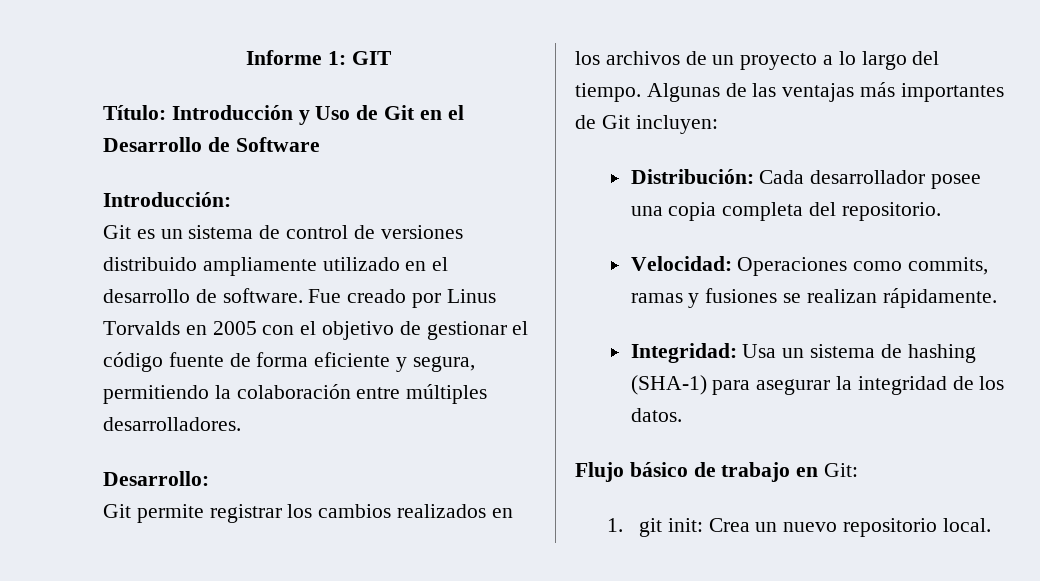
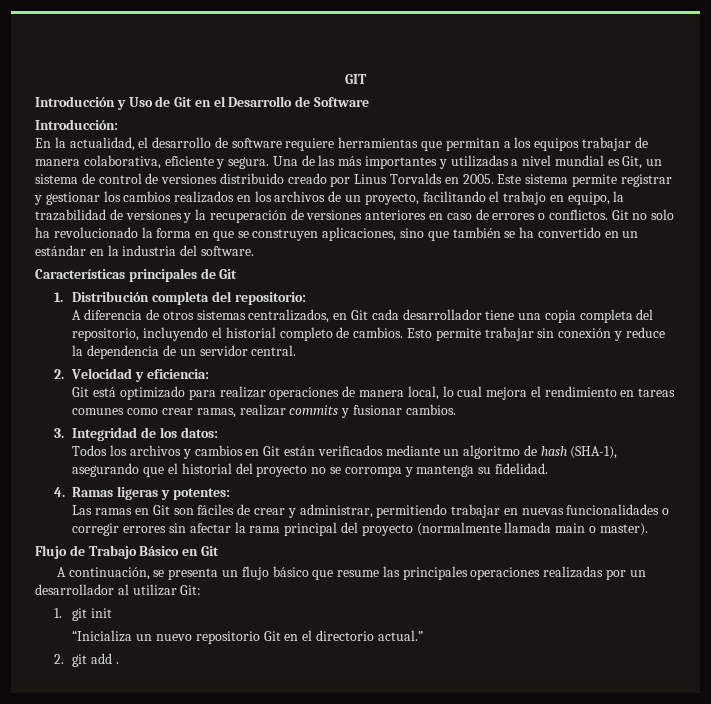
[246,50,346,65] Informe 1: -> (345, 79) none
[103,105,166,120] Título: -> (367, 79) none
[103,225,155,239] Git es -> [35,137,648,151] [35,155,643,169] En la actualidad, el desarrollo de software requiere herramientas que permitan a los equipos trabajar de manera colaborativa, eficiente y segura. Una de las más importantes y utilizadas a nivel mundial es Git,
[202,257,449,276] [103,288,342,303] ampliamente utilizado en el desarrollo de software. Fue -> (284, 178) none
[212,321,529,340] [103,352,475,372] [103,384,488,404] [103,417,241,431] [103,471,209,486] [103,504,282,523] 2005 con el objetivo de gestionar el código fuente de forma eficiente y segura, permitiendo la colaboración entre múltiples desarrolladores. // Desarrollo: // Git permite registrar -> [462,174,672,187] [34,192,100,205] 2005. Este sistema permite registrar y gestionar
[740,51,940,70] [575,82,1004,102] [575,115,718,134] [630,169,982,189] [630,202,941,221] [630,256,989,276] [630,288,997,308] [630,343,976,363] [630,375,1005,395] [630,408,682,422] [575,462,819,482] proyecto a lo largo del tiempo. Algunas de las ventajas más importantes de Git incluyen: // Distribución: Cada desarrollador posee una copia completa del repositorio. // Velocidad: Operaciones como commits, ramas y fusiones se realizan rápidamente. // Integridad: Usa un sistema de hashing (SHA-1) para asegurar la integridad de los datos. // Flujo básico de trabajo en -> [364,191,625,205] [35,209,675,223] [35,227,639,241] [35,245,254,256] [35,268,238,282] [53,291,306,305] [72,309,654,323] [72,327,665,341] [72,345,297,359] [53,368,210,382] [72,386,676,400] [72,404,456,418] [53,427,218,441] [72,445,618,459] [72,463,548,477] [53,486,230,500] [72,504,670,518] [72,522,648,536] [35,545,219,559] [56,566,646,580] [35,584,177,596] proyecto, facilitando el trabajo en equipo, la trazabilidad de versiones y la recuperación de versiones anteriores en caso de errores o conflictos. Git no solo ha revolucionado la forma en que se construyen aplicaciones, sino que también se ha convertido en un estándar en la industria del software. // Características principales de Git // 1. Distribución completa del repositorio: // A diferencia de otros sistemas centralizados, en Git cada desarrollador tiene una copia completa del repositorio, incluyendo el historial completo de cambios. Esto permite trabajar sin conexión y reduce la dependencia de un servidor central. // 2. Velocidad y eficiencia: // Git está optimizado para realizar operaciones de manera local, lo cual mejora el rendimiento en tareas comunes como crear ramas, realizar commits y fusionar cambios. // 3. Integridad de los datos: // Todos los archivos y cambios en Git están verificados mediante un algoritmo de hash (SHA-1), asegurando que el historial del proyecto no se corrompa y mantenga su fidelidad. // 4. Ramas ligeras y potentes: // Las ramas en Git son fáciles de crear y administrar, permitiendo trabajar en nuevas funcionalidades o corregir errores sin afectar la rama principal del proyecto (normalmente llamada main o master). // Flujo de Trabajo Básico en Git // A continuación, se presenta un flujo básico que resume las principales operaciones realizadas por un desarrollador al utilizar
[667,518,750,532] init: Crea -> [91,608,113,618] [72,630,133,642] init // “Inicializa
[942,518,991,532] local. -> [263,630,423,641] [53,653,120,667] Git en el directorio actual.” // 2. git add .

